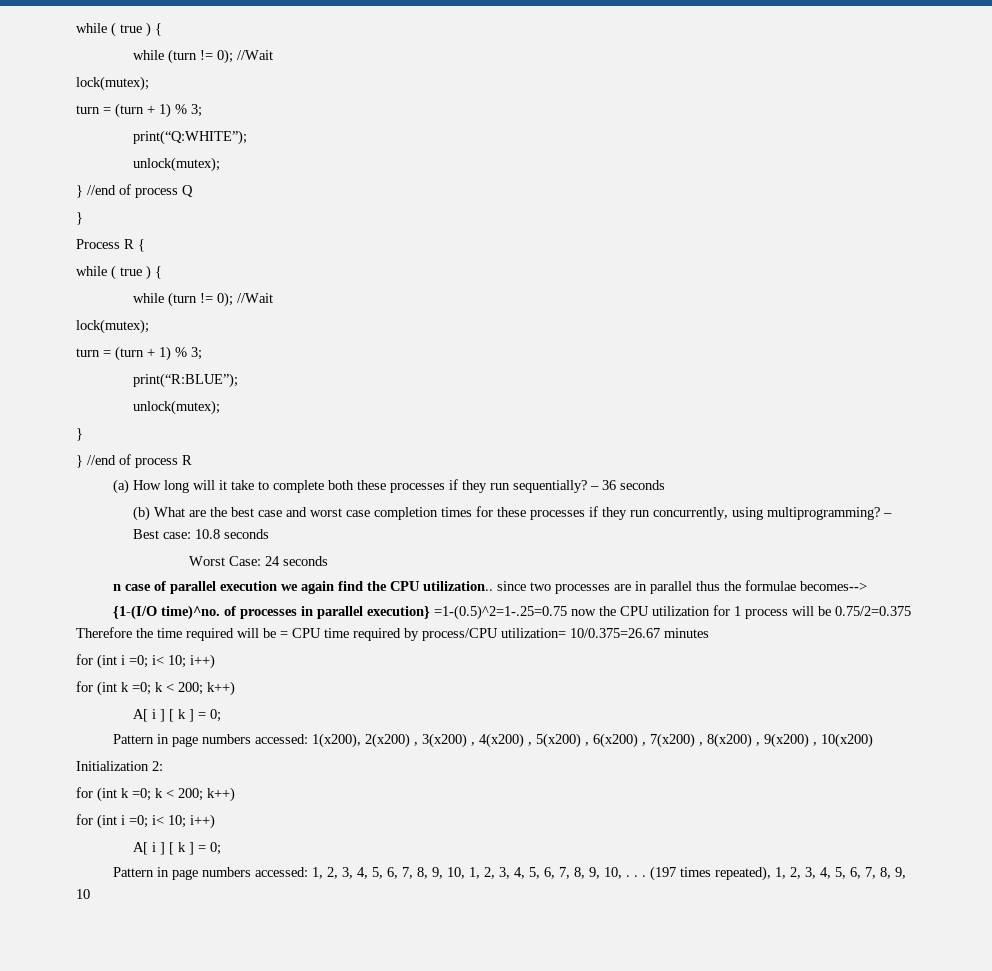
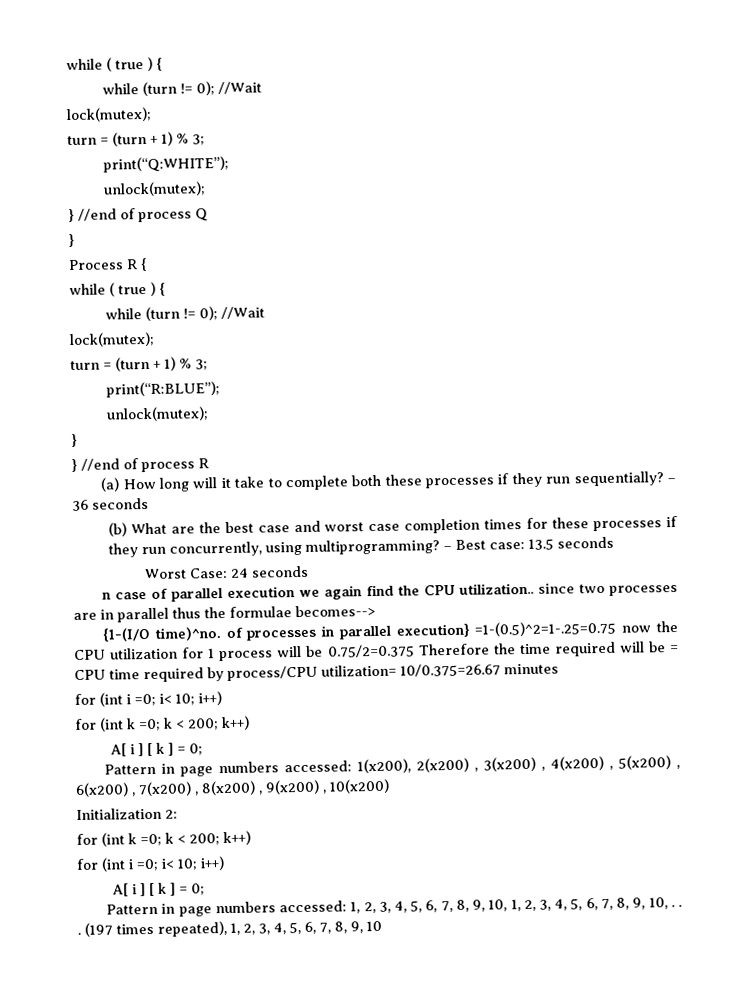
[194,529,220,539] 10.8 -> [527,538,554,550] 13.5

